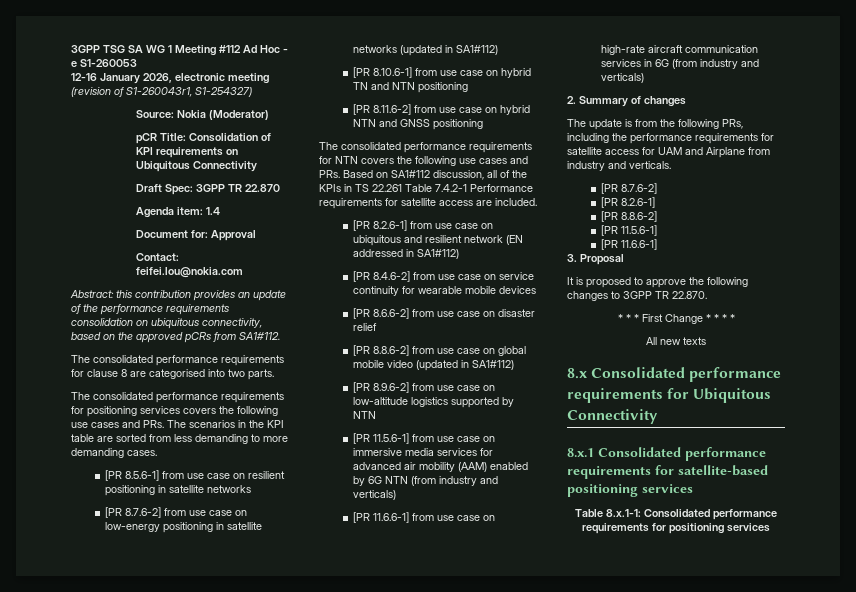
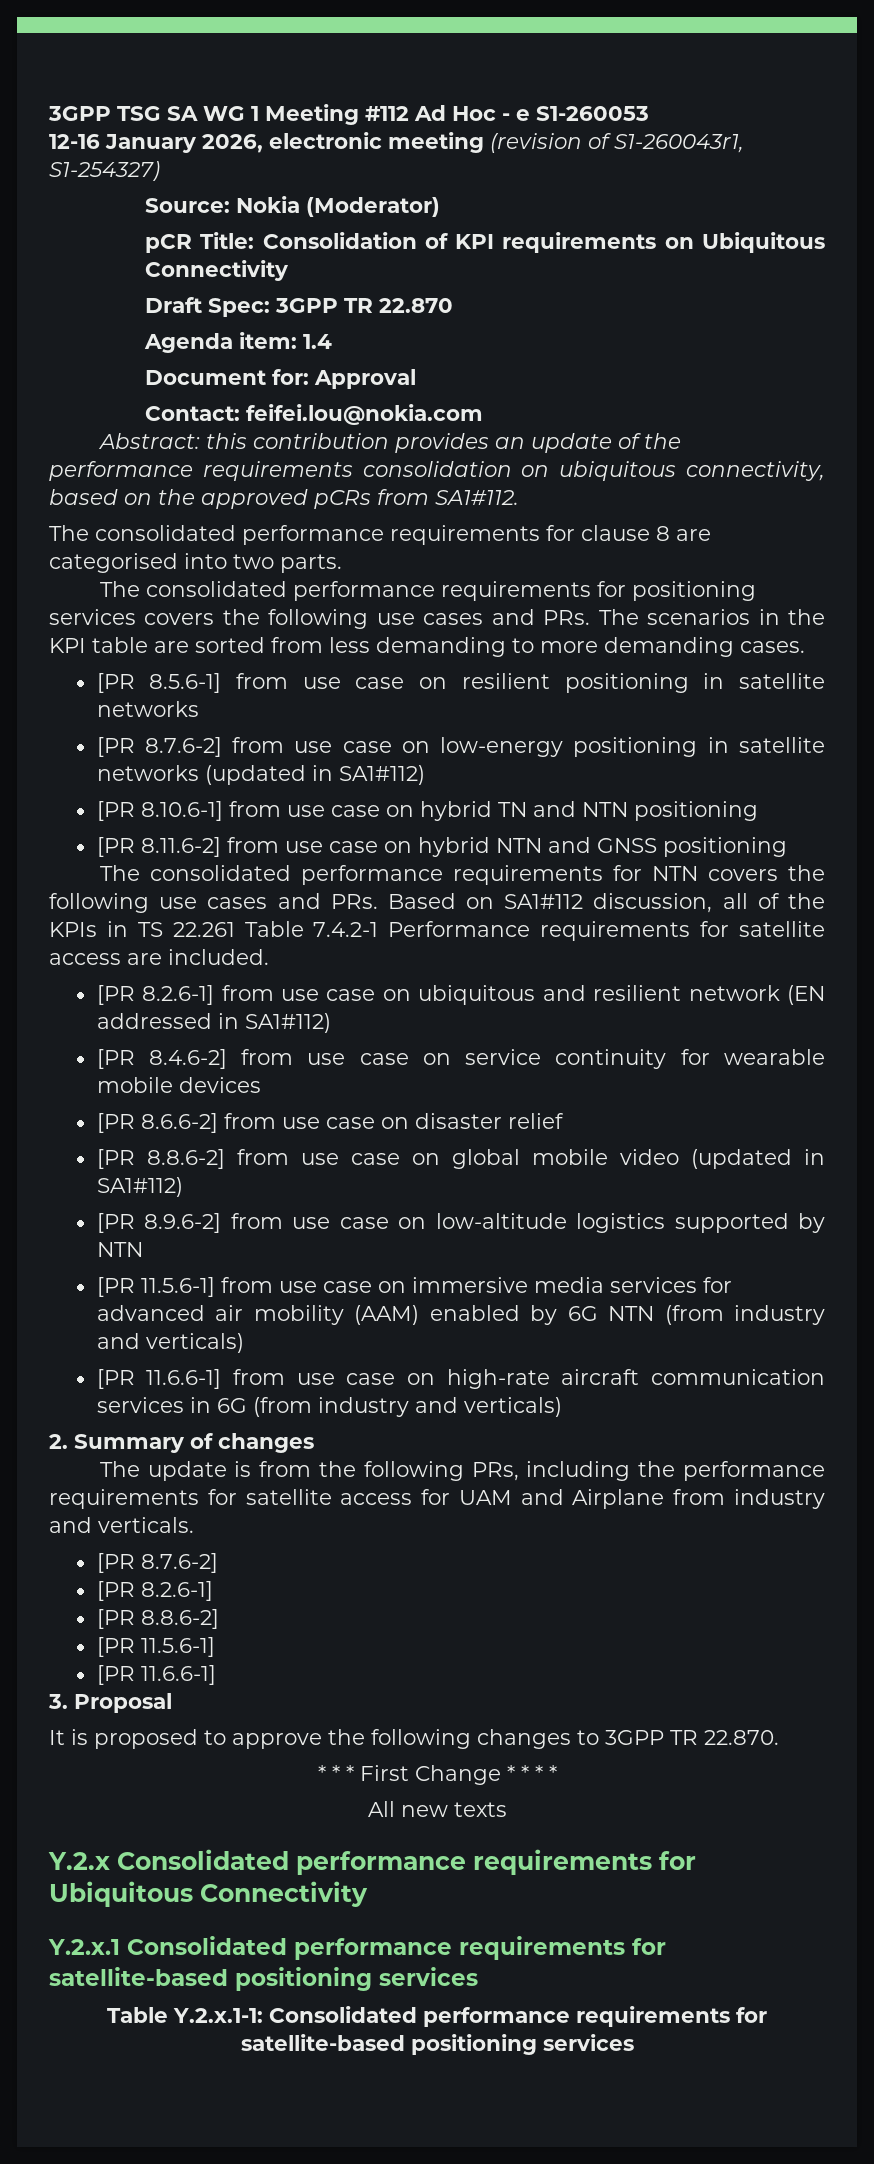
[567,368,587,379] 8.x -> [48,1852,110,1870] Y.2.x
[567,448,594,457] 8.x.1 -> [48,1939,120,1955] Y.2.x.1
[606,509,777,520] [582,523,666,534] 8.x.1-1: Consolidated performance requirements for -> [173,2006,767,2027] [240,2034,405,2051] Y.2.x.1-1: Consolidated performance requirements for satellite-based

